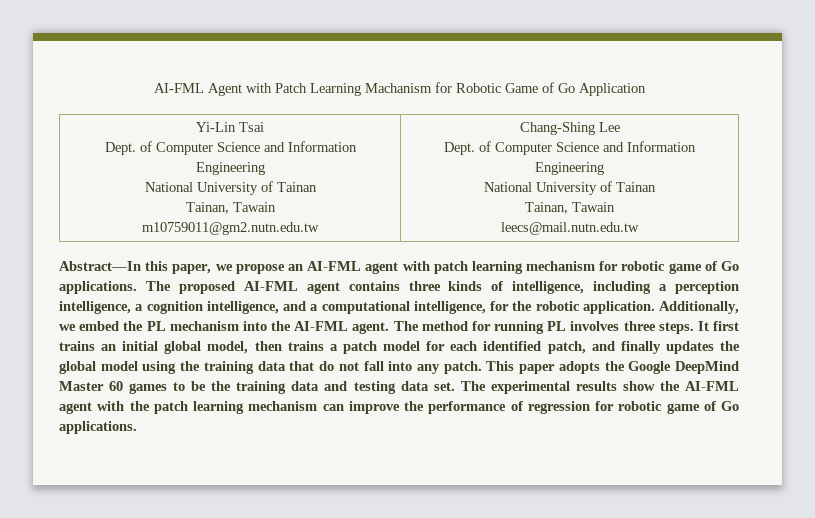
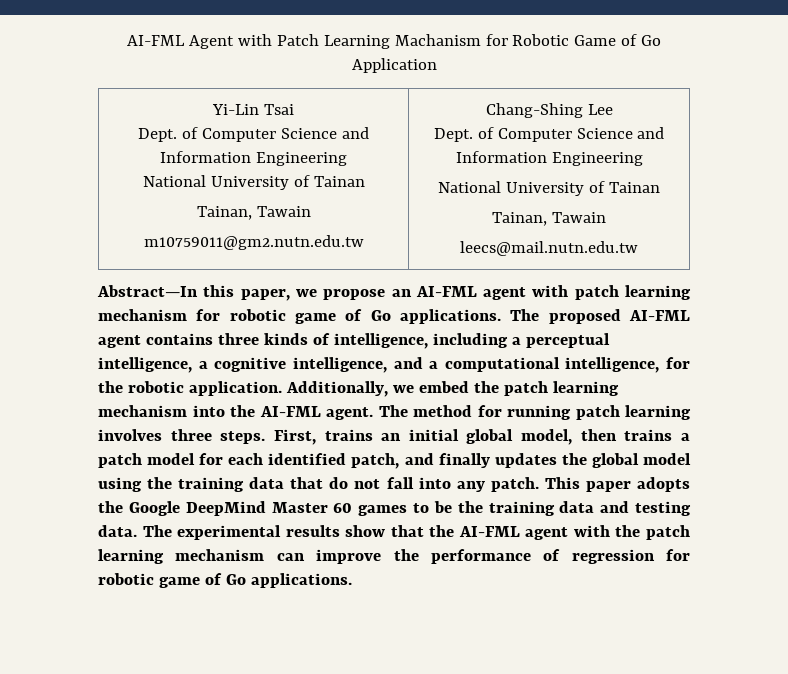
[674,281,739,294] perception -> [525,333,610,348] perceptual
[146,301,203,314] cognition -> [214,357,287,372] cognitive
[146,321,166,331] PL -> [503,381,619,396] patch learning
[547,321,567,331] PL -> [575,405,691,420] patch learning
[697,321,739,331] It first -> [273,429,316,445] First,
[400,381,455,391] data set. -> [98,525,137,537] data.
(655, 386) none -> [390,525,424,537] that

